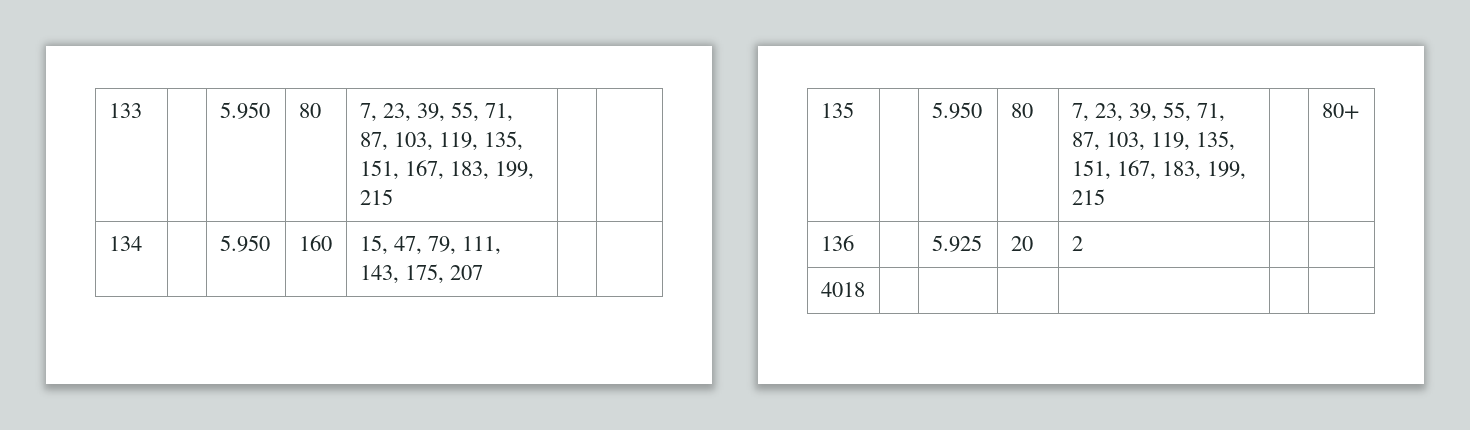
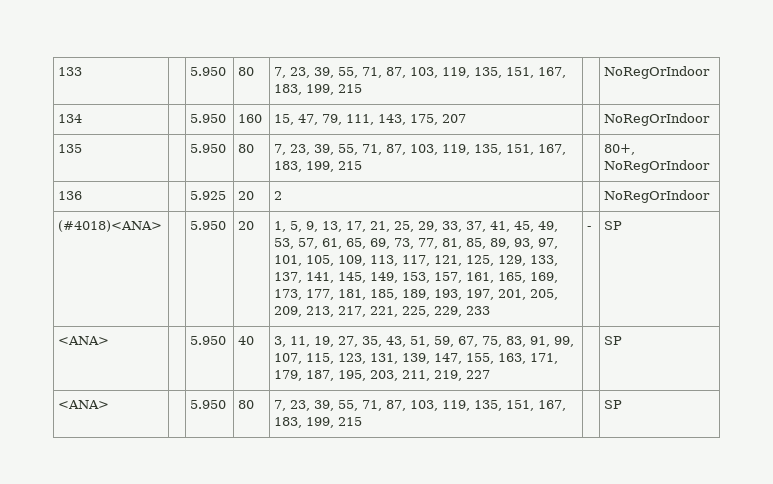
(393, 197) none -> [604,66,711,79] NoRegOrIndoor
(483, 272) none -> [604,113,711,126] NoRegOrIndoor
[1321,103,1359,119] 80+ -> [604,144,636,155] [604,160,711,173] 80+, NoRegOrIndoor
[820,282,865,297] // 4018 | | | | | | -> [604,190,711,203] [58,220,163,232] [190,221,227,230] [238,221,255,230] [274,221,559,232] [274,238,559,249] [274,255,559,266] [274,272,559,283] [274,289,559,300] [274,306,491,317] [587,226,592,230] [604,221,623,230] [58,336,110,345] [190,336,227,345] [238,336,255,345] [274,336,575,347] [274,353,559,364] [274,370,491,381] [604,336,623,345] [58,400,110,409] [190,400,227,409] [238,400,255,409] [274,400,567,411] [274,417,363,428] [604,400,623,409] NoRegOrIndoor // (#4018)<ANA> | | 5.950 | 20 | 1, 5, 9, 13, 17, 21, 25, 29, 33, 37, 41, 45, 49, 53, 57, 61, 65, 69, 73, 77, 81, 85, 89, 93, 97, 101, 105, 109, 113, 117, 121, 125, 129, 133, 137, 141, 145, 149, 153, 157, 161, 165, 169, 173, 177, 181, 185, 189, 193, 197, 201, 205, 209, 213, 217, 221, 225, 229, 233 | - | SP // <ANA> | | 5.950 | 40 | 3, 11, 19, 27, 35, 43, 51, 59, 67, 75, 83, 91, 99, 107, 115, 123, 131, 139, 147, 155, 163, 171, 179, 187, 195, 203, 211, 219, 227 | | SP // <ANA> | | 5.950 | 80 | 7, 23, 39, 55, 71, 87, 103, 119, 135, 151, 167, 183, 199, 215 | | SP

